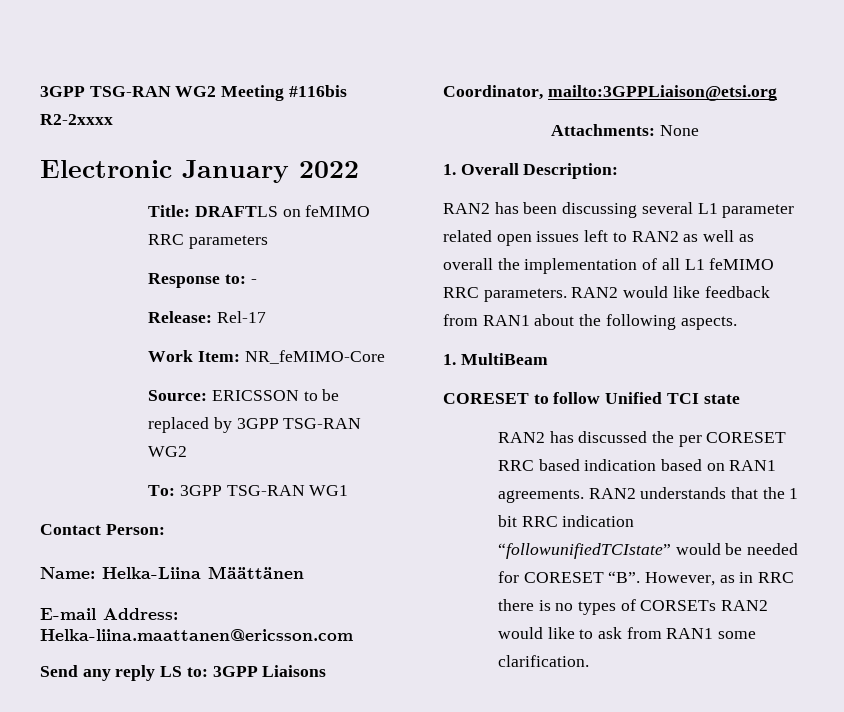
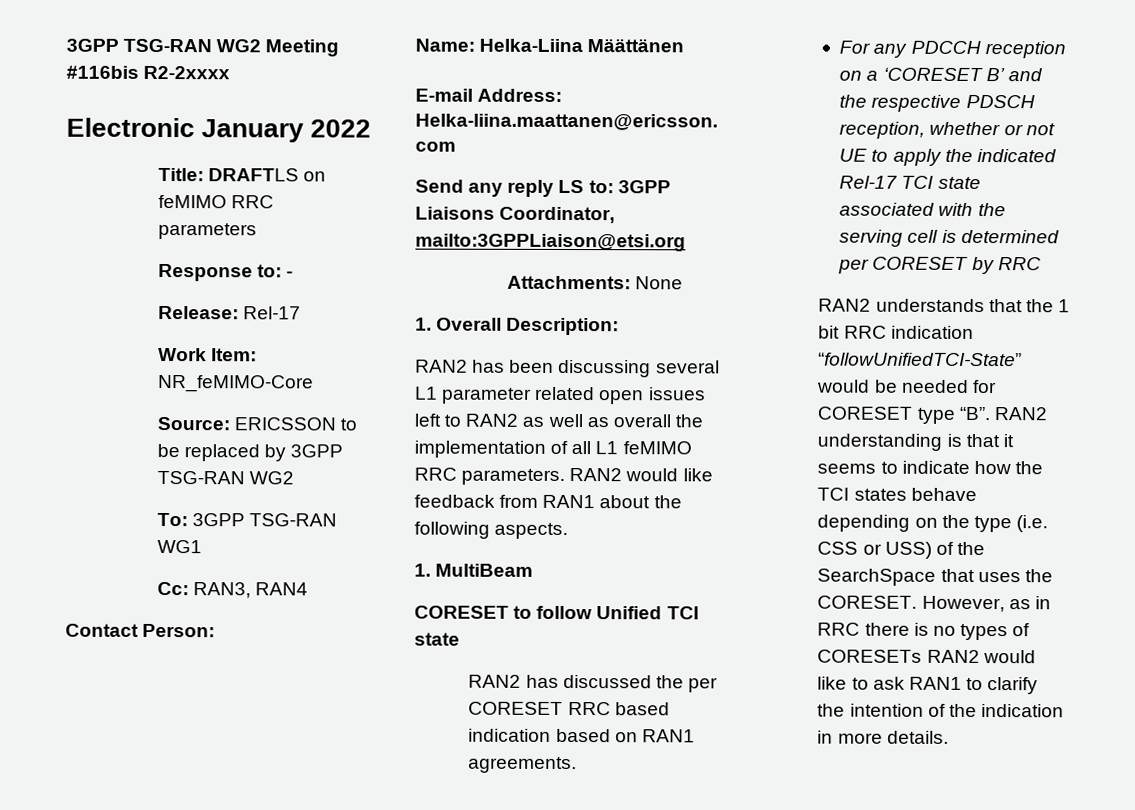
(349, 490) none -> [156,581,308,599] // Cc: RAN3, RAN4
(584, 496) none -> [839,40,1066,59] [839,67,1043,82] [839,94,1035,112] [839,121,1055,139] [839,148,1057,166] [839,175,981,190] [839,202,1006,217] [839,229,1060,247] [838,256,1041,275] // For any PDCCH reception on a ‘CORESET B’ and the respective PDSCH reception, whether or not UE to apply the indicated Rel-17 TCI state associated with the serving cell is determined per CORESET by RRC //
[497,543,671,559] “followunifiedTCIstate” -> [818,352,1023,367] “followUnifiedTCI-State”
[608,571,641,583] “B”. -> [916,406,1047,424] [817,433,1014,451] [817,460,1043,475] [817,487,977,502] [817,514,1048,533] [817,541,985,559] [817,568,1053,586] [817,595,918,609] type “B”. RAN2 understanding is that it seems to indicate how the TCI states behave depending on the type (i.e. CSS or USS) of the SearchSpace that uses the CORESET.
[640,600,717,611] CORSETs -> [817,649,923,663] CORESETs
[626,627,757,639] [497,655,589,667] from RAN1 some clarification. -> [908,676,1039,695] [817,703,1064,718] [817,730,949,744] RAN1 to clarify the intention of the indication in more details.

